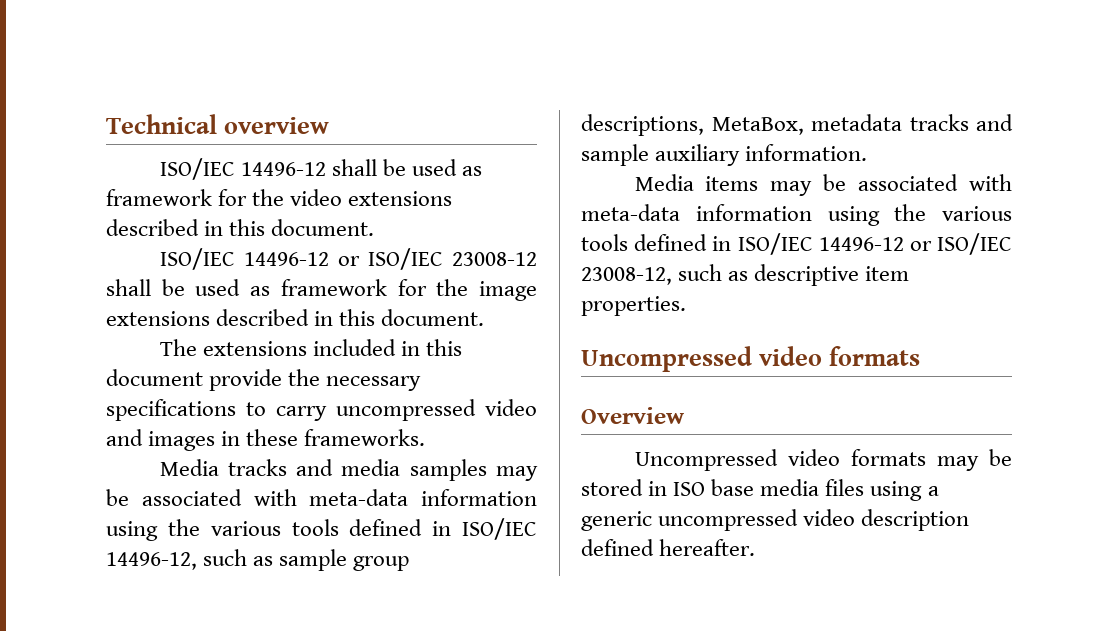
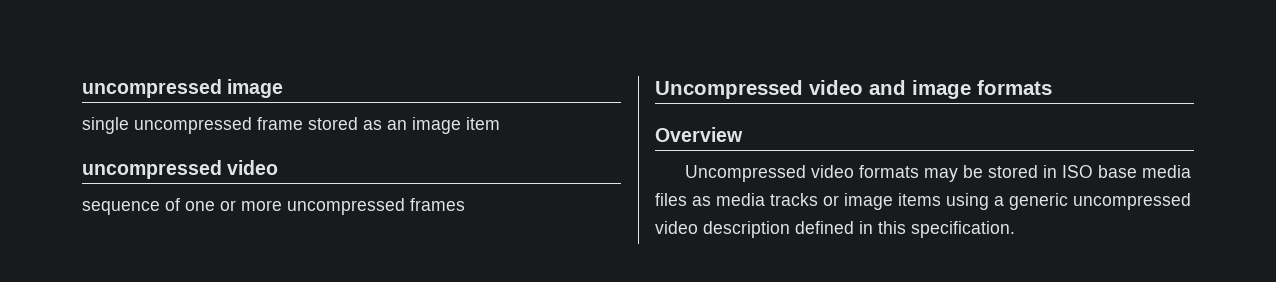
[106,114,330,134] [159,158,482,180] [106,189,453,206] [106,219,375,236] [159,248,537,270] [106,279,537,301] [106,309,485,326] [159,339,462,356] [106,369,422,391] [106,399,537,421] [106,429,426,451] [159,459,538,481] [106,489,537,506] [106,518,537,541] [106,549,410,571] [581,114,1013,136] [581,144,868,166] [634,174,1012,196] [581,204,1012,226] [581,233,1012,255] [581,264,910,286] [581,296,686,316] [581,346,823,372] Technical overview // ISO/IEC 14496-12 shall be used as framework for the video extensions described in this document. // ISO/IEC 14496-12 or ISO/IEC 23008-12 shall be used as framework for the image extensions described in this document. // The extensions included in this document provide the necessary specifications to carry uncompressed video and images in these frameworks. // Media tracks and media samples may be associated with meta-data information using the various tools defined in ISO/IEC 14496-12, such as sample group descriptions, MetaBox, metadata tracks and sample auxiliary information. // Media items may be associated with meta-data information using the various tools defined in ISO/IEC 14496-12 or ISO/IEC 23008-12, such as descriptive item properties. // Uncompressed video -> [82,79,284,98] [82,117,500,134] [82,160,279,179] [82,198,465,215] [655,80,971,99] uncompressed image // single uncompressed frame stored as an image item // uncompressed video // sequence of one or more uncompressed frames // Uncompressed video and image
(865, 487) none -> [692,193,941,210] as media tracks or image items
[659,539,756,556] hereafter. -> [859,221,1015,238] in this specification.

